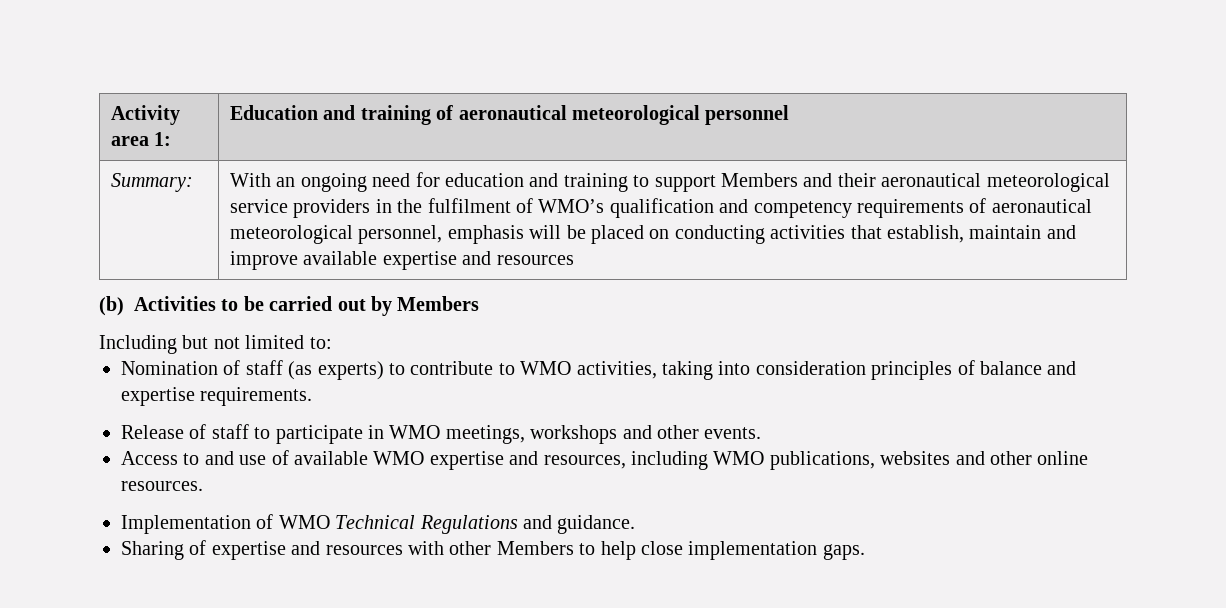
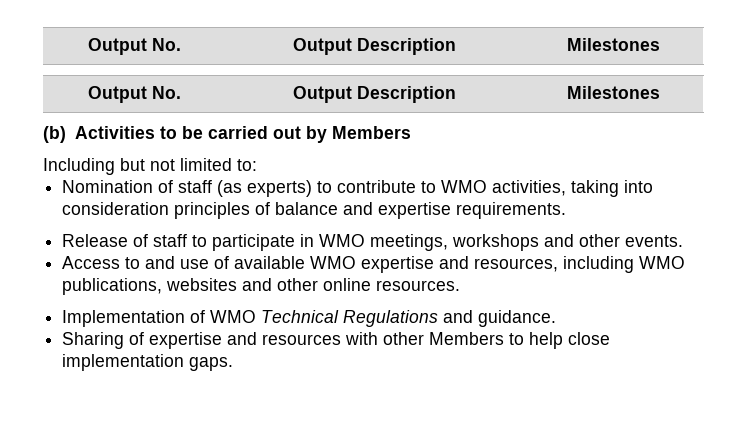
[111,105,181,125] [111,132,172,146] [230,105,790,125] [111,173,194,192] [230,172,1110,192] [230,198,1092,218] [230,225,1076,244] [230,251,574,270] Activity area 1: | Education and training of aeronautical meteorological personnel // Summary: | With an ongoing need for education and training to support Members and their aeronautical meteorological service providers in the fulfilment of WMO’s qualification and competency requirements of aeronautical meteorological personnel, emphasis will be placed on conducting activities that establish, maintain and improve available expertise and resources -> [88,38,181,55] [292,38,456,55] [566,38,660,51] [88,86,181,103] [292,86,456,103] [566,86,660,99] Output No. | Output Description | Milestones // Output No. | Output Description | Milestones

